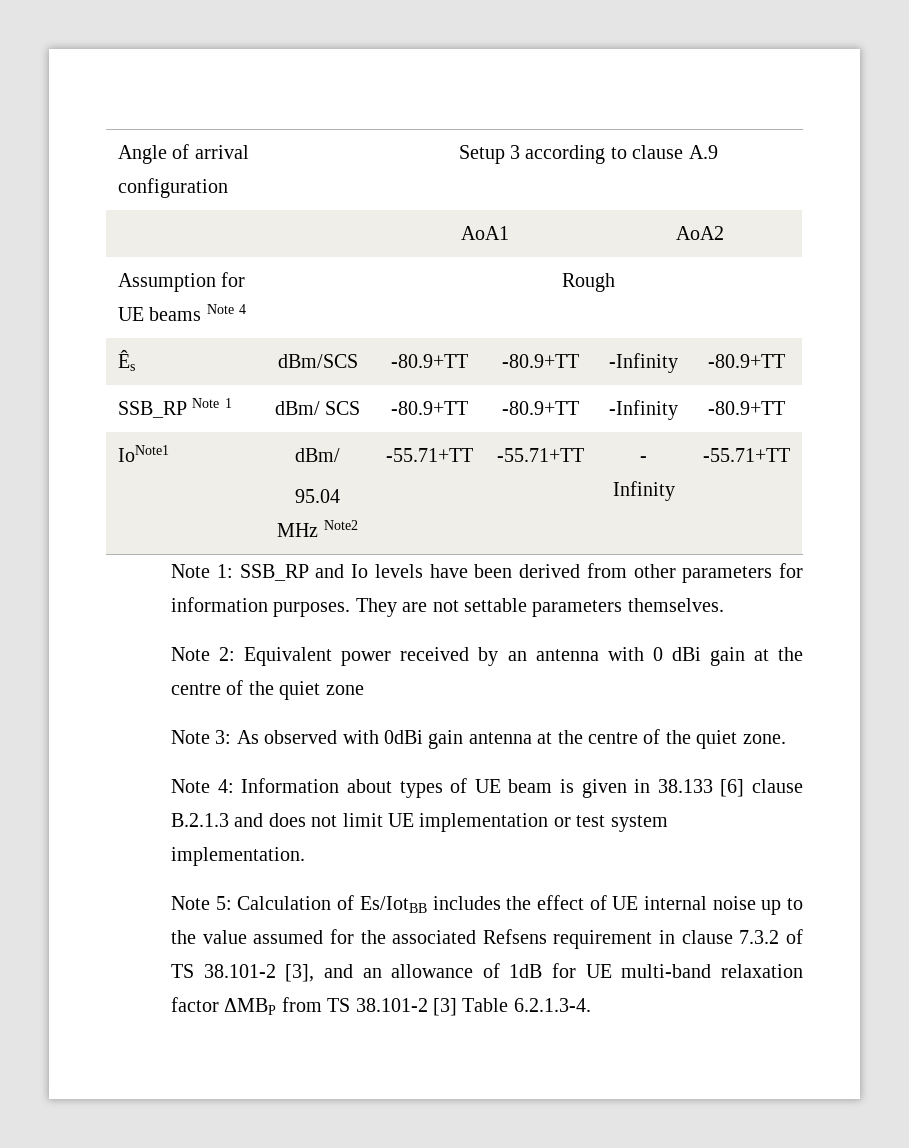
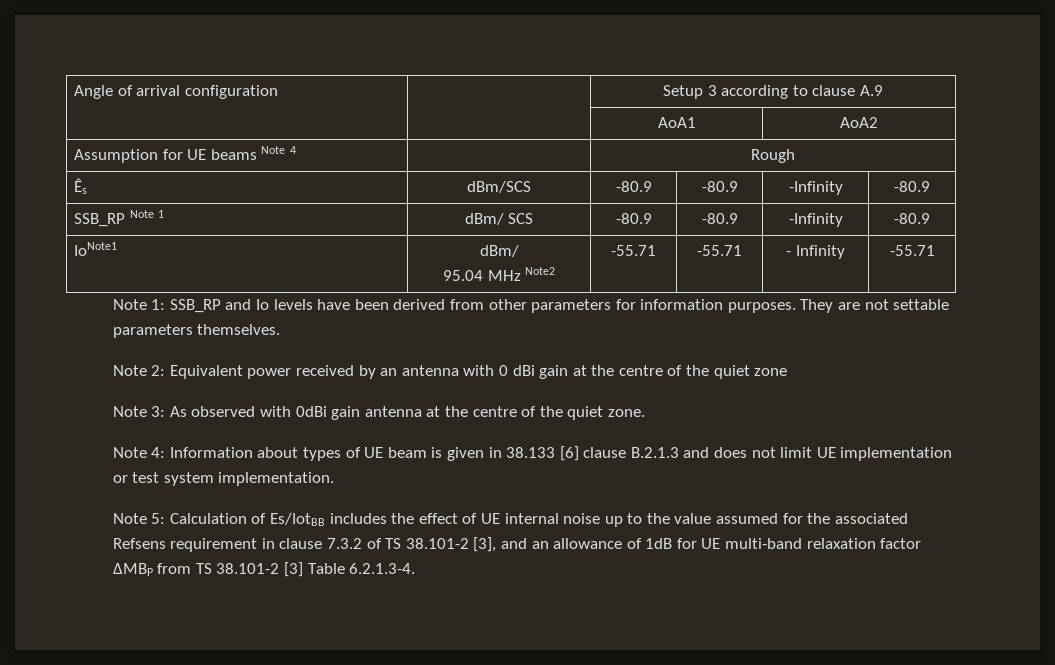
[390,354,468,368] [502,354,579,368] [609,353,678,373] [708,354,785,368] -80.9+TT | -80.9+TT | -Infinity | -80.9+TT -> [615,181,652,192] [701,181,738,192] [788,181,843,195] [894,181,930,192] -80.9 | -80.9 | -Infinity | -80.9
[390,401,468,415] [502,401,579,415] [609,400,678,420] [708,401,785,415] -80.9+TT | -80.9+TT | -Infinity | -80.9+TT -> [615,213,652,224] [701,213,738,224] [788,213,843,227] [894,213,930,224] -80.9 | -80.9 | -Infinity | -80.9
[385,448,473,462] [497,448,584,462] -55.71+TT | -55.71+TT -> [611,245,656,256] [697,245,742,256] -55.71 | -55.71
[703,448,790,462] -55.71+TT -> [889,245,935,256] -55.71

